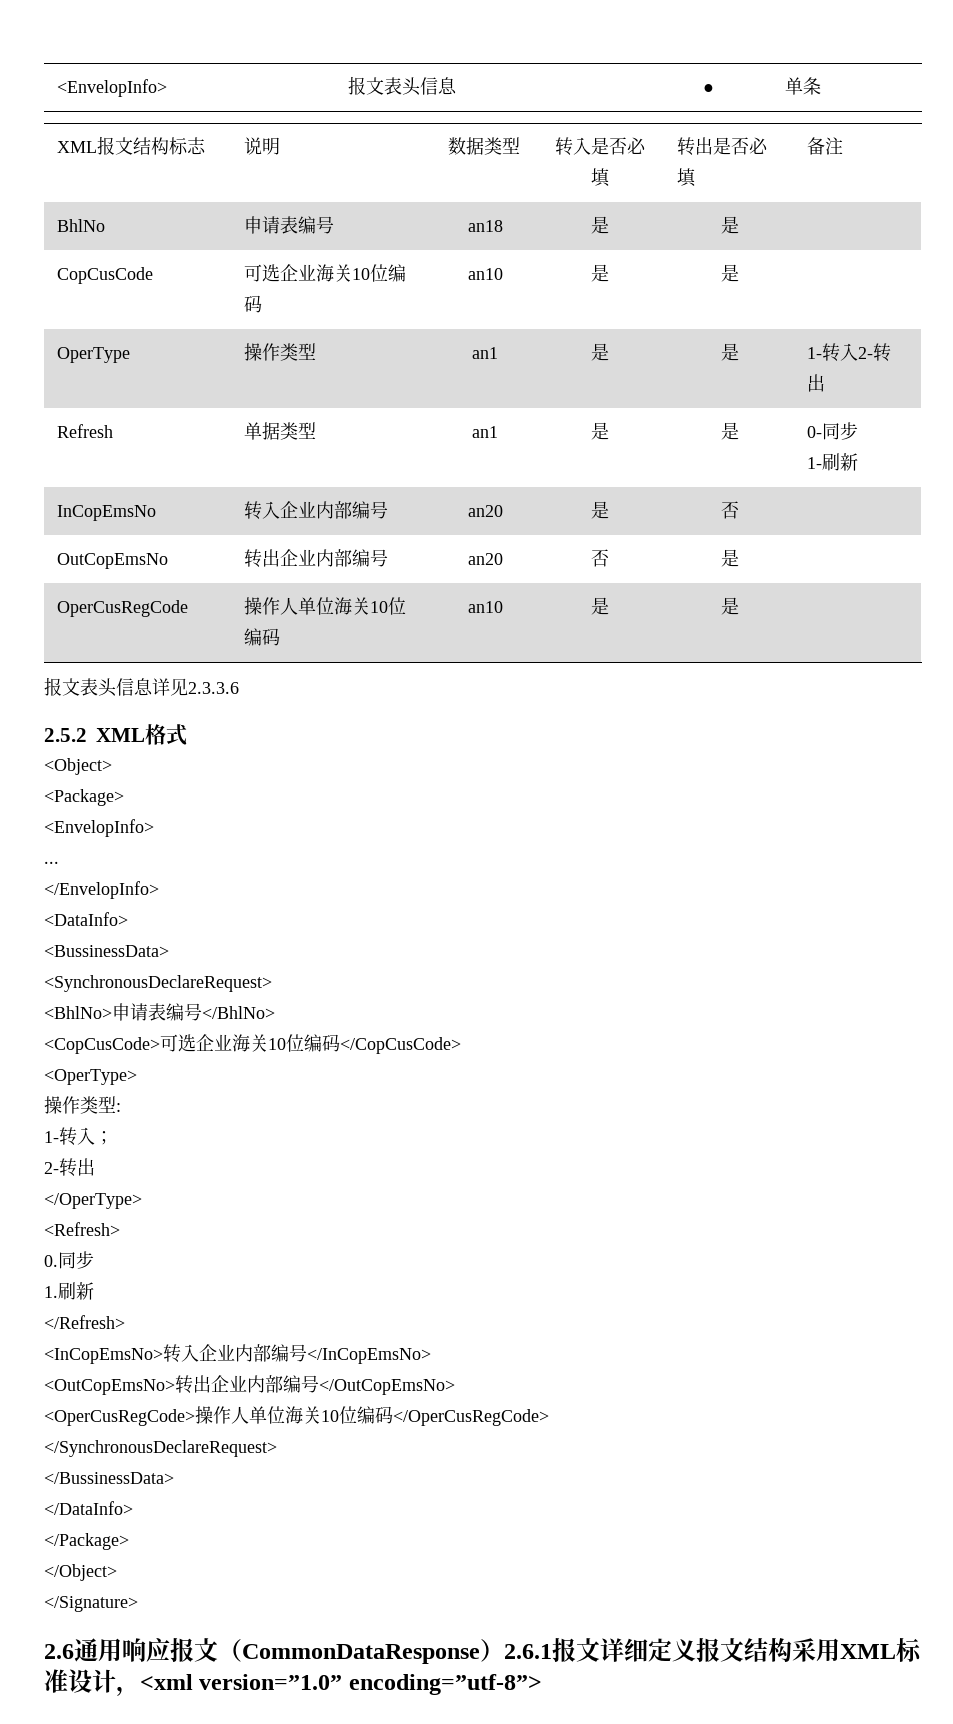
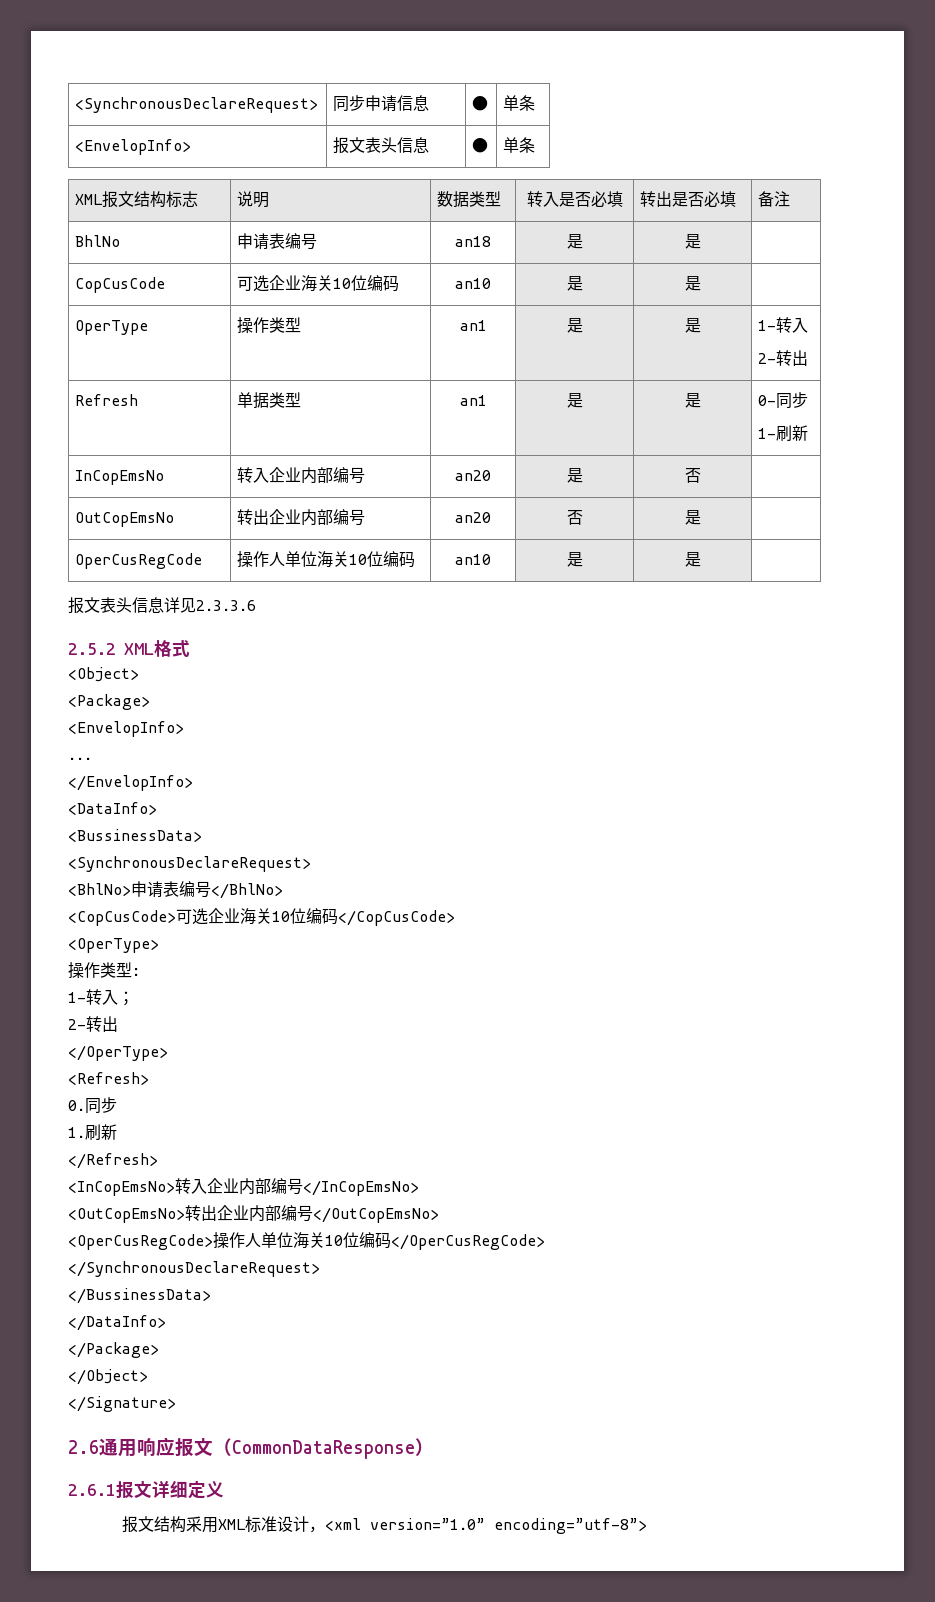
(57, 88) none -> [75,97,319,113] [333,95,430,112] [472,96,489,111] [503,95,536,111] <SynchronousDeclareRequest> | 同步申请信息 | ● | 单条 //
(859, 352) none -> (809, 325) //
(504, 1650) none -> (434, 1447) //
(696, 1650) none -> (224, 1489) //

